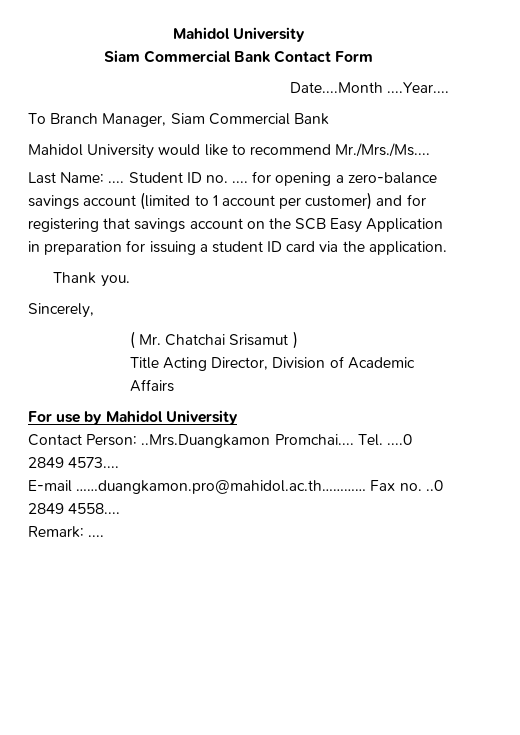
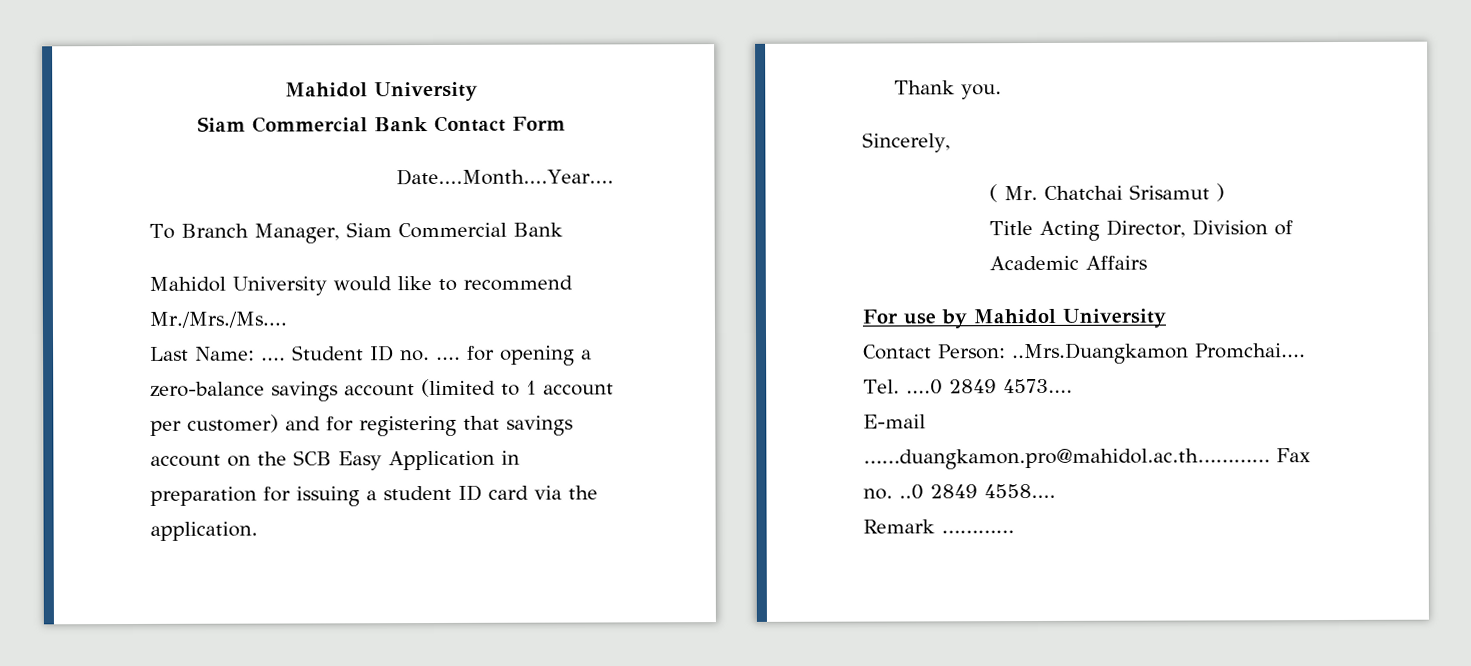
[289,82,449,93] Date....Month ....Year.... -> [396,168,615,186] Date....Month....Year....
[28,526,105,538] Remark: .... -> [863,519,1014,534] Remark …………

